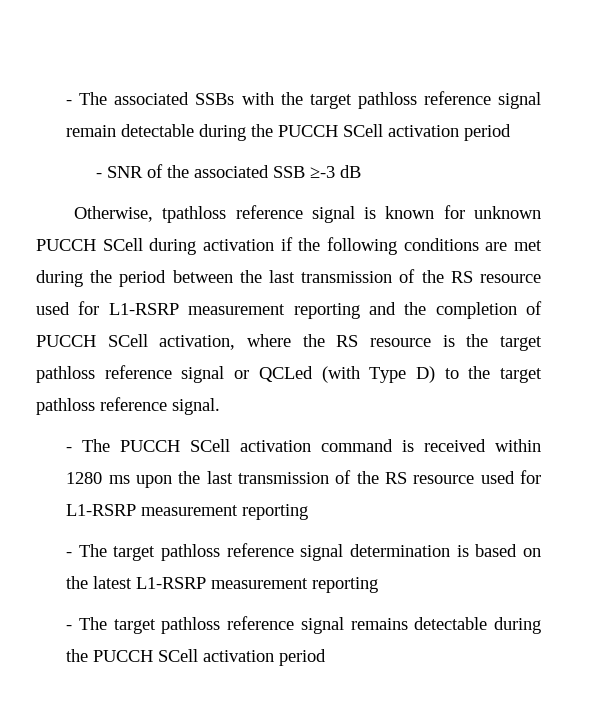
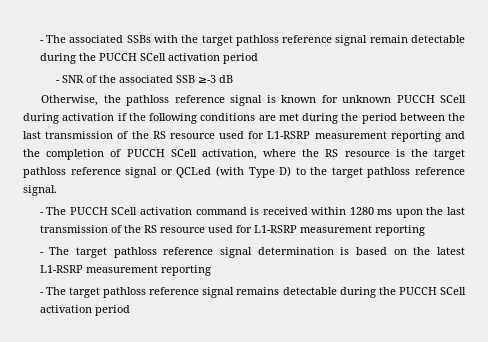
[162,206,227,223] tpathloss -> [103,95,170,106] the pathloss

